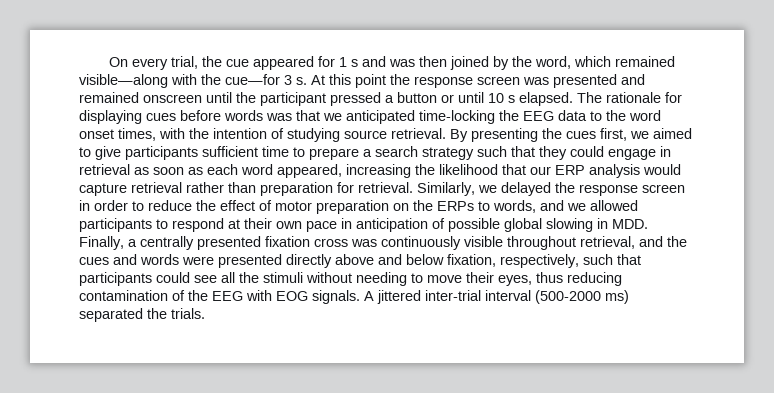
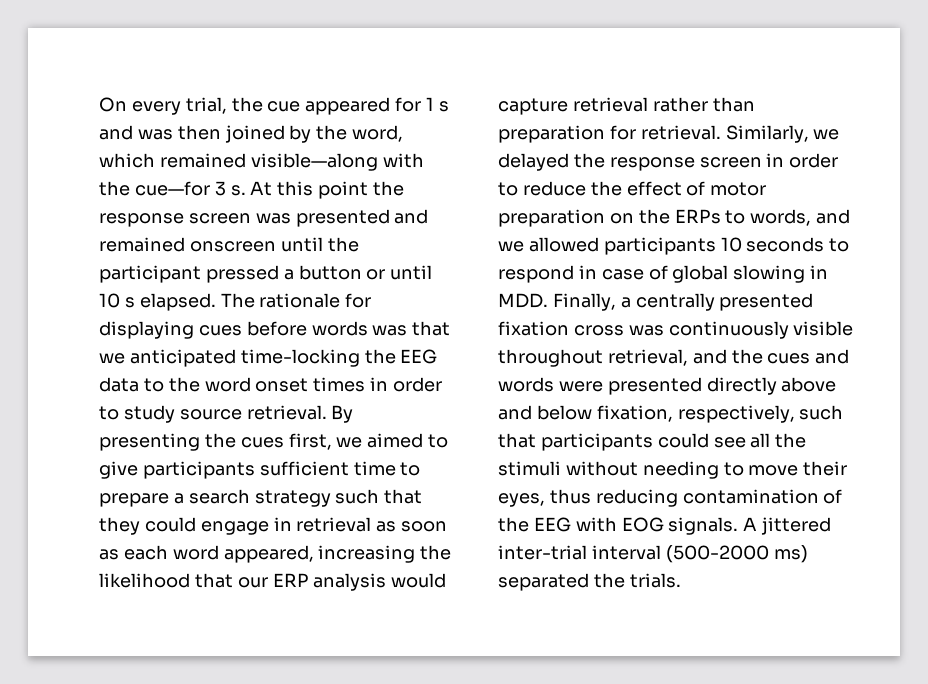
[118,128,340,142] times, with the intention of studying -> [313,377,443,392] [99,405,175,423] times in order to study
[156,218,500,232] to respond at their own pace in anticipation of possible -> [720,237,850,252] [498,265,668,283] 10 seconds to respond in case of

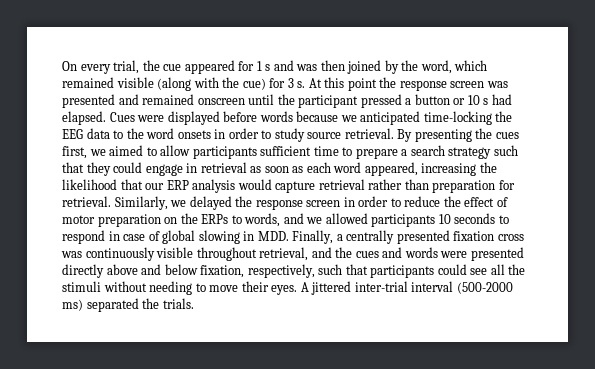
[250,153,424,171] [99,181,210,196] visible—along with the cue—for -> [116,77,286,91] visible (along with the cue) for
[390,265,433,280] until -> (466, 101) none
[139,293,372,311] [99,321,451,339] elapsed. The rationale for displaying cues before words was that -> [491,94,512,105] [62,111,339,125] had elapsed. Cues were displayed before words because
[255,377,366,392] onset times -> [177,130,211,139] onsets
[99,461,138,479] give -> [160,145,191,156] allow
[498,489,843,507] [498,517,739,535] eyes, thus reducing contamination of the EEG with EOG signals. -> [271,285,298,295] eyes.

